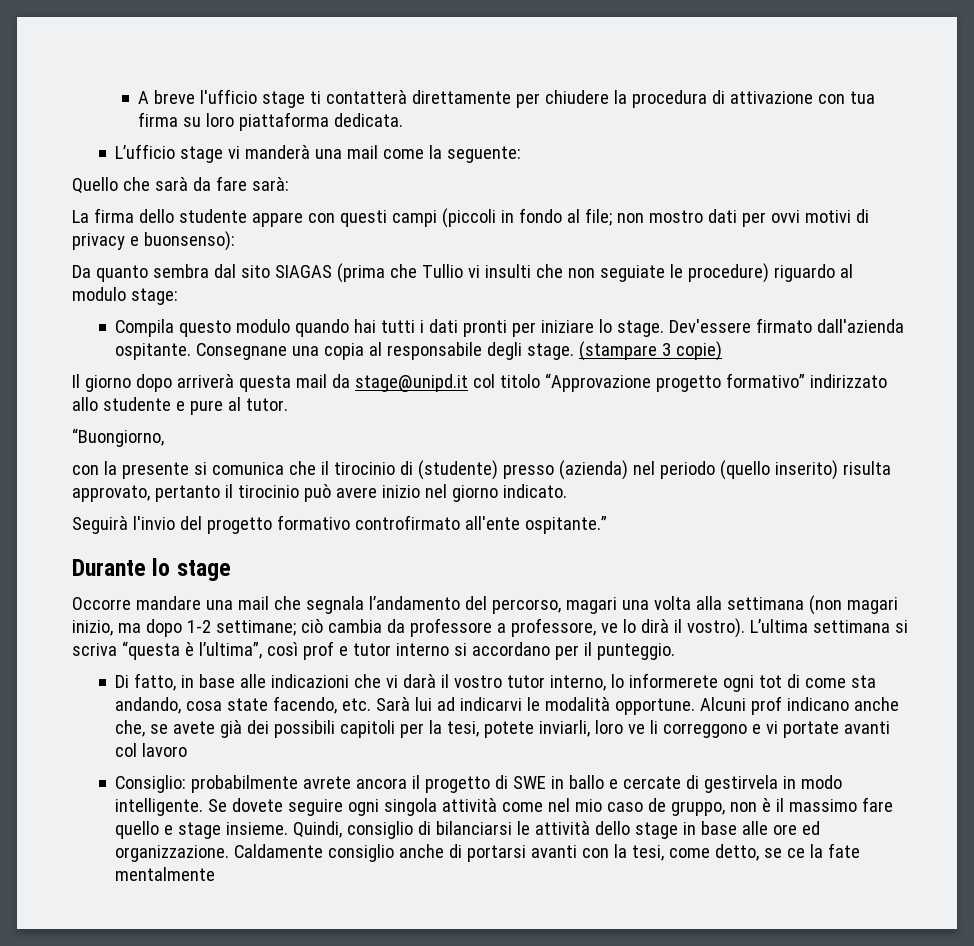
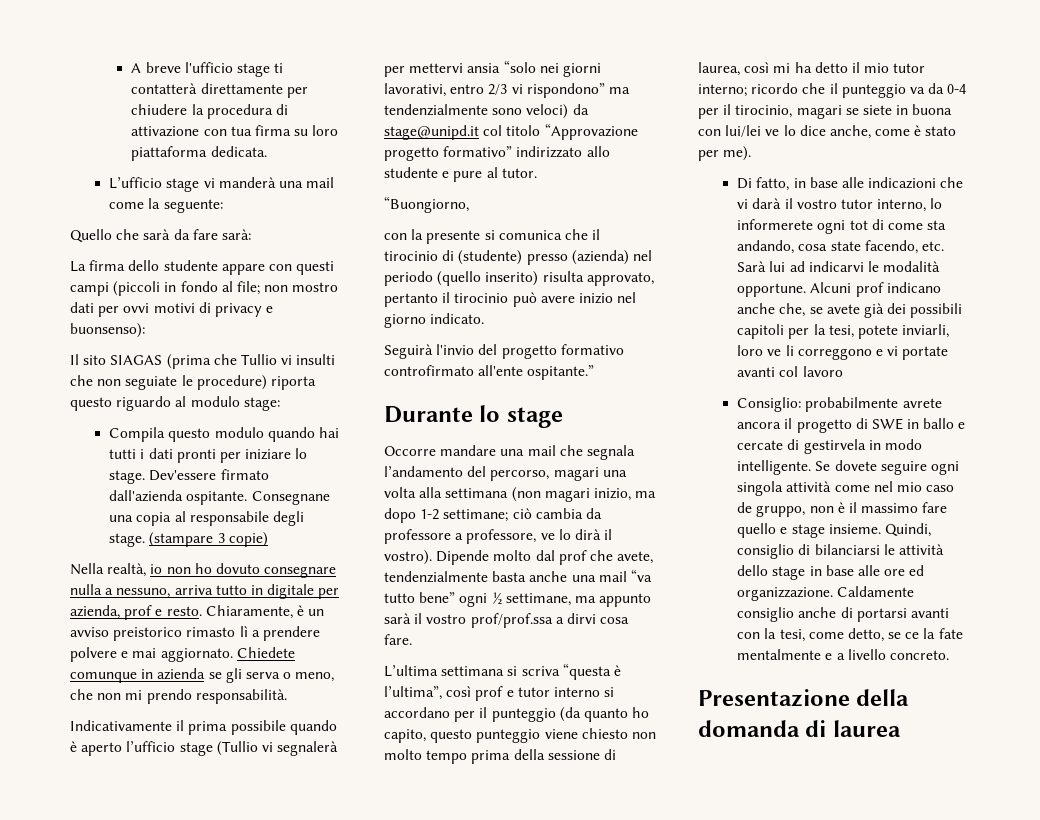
[72,264,236,282] Da quanto sembra dal -> [70,354,79,365] Il
(769, 273) none -> [270,376,316,390] [70,397,112,411] riporta questo
[72,374,327,392] Il giorno dopo arriverà questa mail -> [70,563,337,578] [70,584,340,599] [70,605,325,620] [70,626,320,641] [70,647,295,662] [70,668,335,683] [70,689,287,704] [70,720,337,735] [70,741,339,756] [384,60,601,77] [384,83,630,98] [384,104,569,119] Nella realtà, io non ho dovuto consegnare nulla a nessuno, arriva tutto in digitale per azienda, prof e resto. Chiaramente, è un avviso preistorico rimasto lì a prendere polvere e mai aggiornato. Chiedete comunque in azienda se gli serva o meno, che non mi prendo responsabilità. // Indicativamente il prima possibile quando è aperto l’ufficio stage (Tullio vi segnalerà per mettervi ansia “solo nei giorni lavorativi, entro 2/3 vi rispondono” ma tendenzialmente sono veloci)
(745, 628) none -> [436,550,654,565] [384,569,652,583] [384,592,652,607] [384,613,630,628] [384,634,412,645] Dipende molto dal prof che avete, tendenzialmente basta anche una mail “va tutto bene” ogni ½ settimane, ma appunto sarà il vostro prof/prof.ssa a dirvi cosa fare. //
[596,643,675,660] punteggio. -> [491,707,650,722] [384,728,656,743] [384,749,616,764] [698,62,926,76] [698,83,967,98] [698,104,953,119] [698,125,957,139] [698,146,752,161] punteggio (da quanto ho capito, questo punteggio viene chiesto non molto tempo prima della sessione di laurea, così mi ha detto il mio tutor interno; ricordo che il punteggio va da 0-4 per il tirocinio, magari se siete in buona con lui/lei ve lo dice anche, come è stato per me).
(216, 874) none -> [825,649,949,660] [698,689,910,707] [698,720,901,737] e a livello concreto. // Presentazione della domanda di laurea

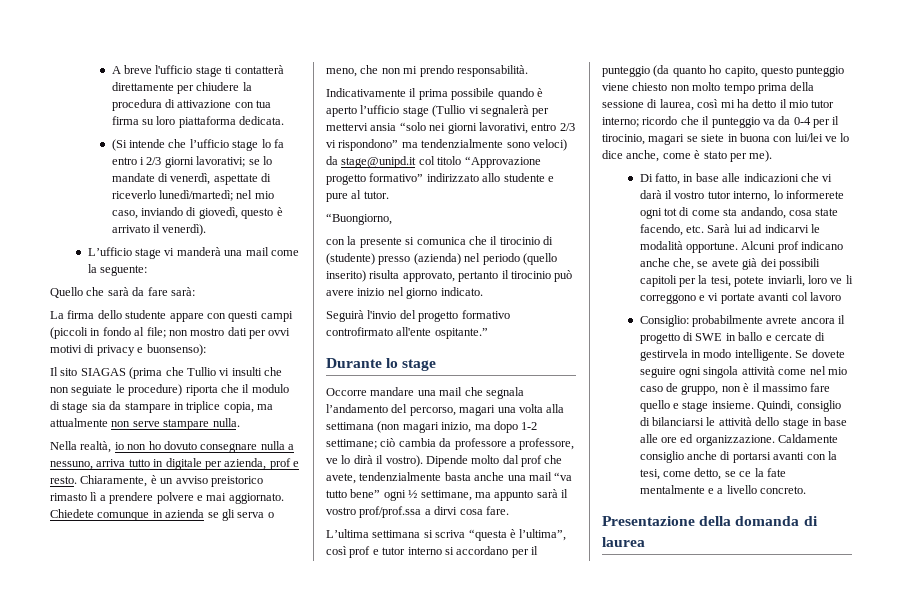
(267, 151) none -> [111,139,284,151] [111,156,272,168] [111,173,272,185] [111,190,274,201] [111,207,283,219] [111,224,207,236] // (Si intende che l’ufficio stage lo fa entro i 2/3 giorni lavorativi; se lo mandate di venerdì, aspettate di riceverlo lunedì/martedì; nel mio caso, inviando di giovedì, questo è arrivato il venerdì).
[70,396,280,411] [109,427,339,442] [109,448,308,463] [109,469,269,484] [109,490,330,505] [109,511,304,526] [109,532,268,547] questo riguardo al modulo stage: // Compila questo modulo quando hai tutti i dati pronti per iniziare lo stage. Dev'essere firmato dall'azienda ospitante. Consegnane una copia al responsabile degli stage. (stampare 3 copie) -> [220,384,289,393] [50,401,273,413] [50,418,240,430] che il modulo di stage sia da stampare in triplice copia, ma attualmente non serve stampare nulla.

